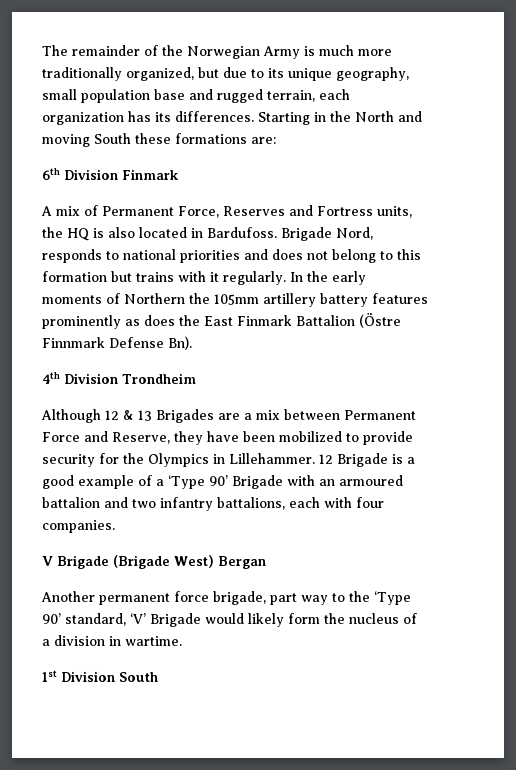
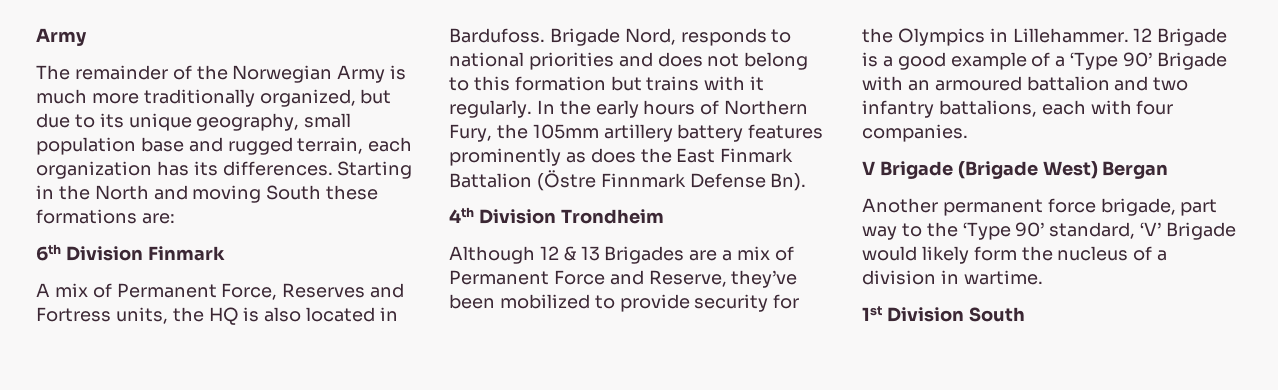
(42, 50) none -> [36,28,87,46] Army //
[42,295,102,304] moments -> [643,100,696,115] hours
(185, 298) none -> [449,124,492,142] Fury,
[284,409,340,420] between -> [774,246,794,261] of
[174,431,239,445] they have -> [731,270,798,288] they’ve

